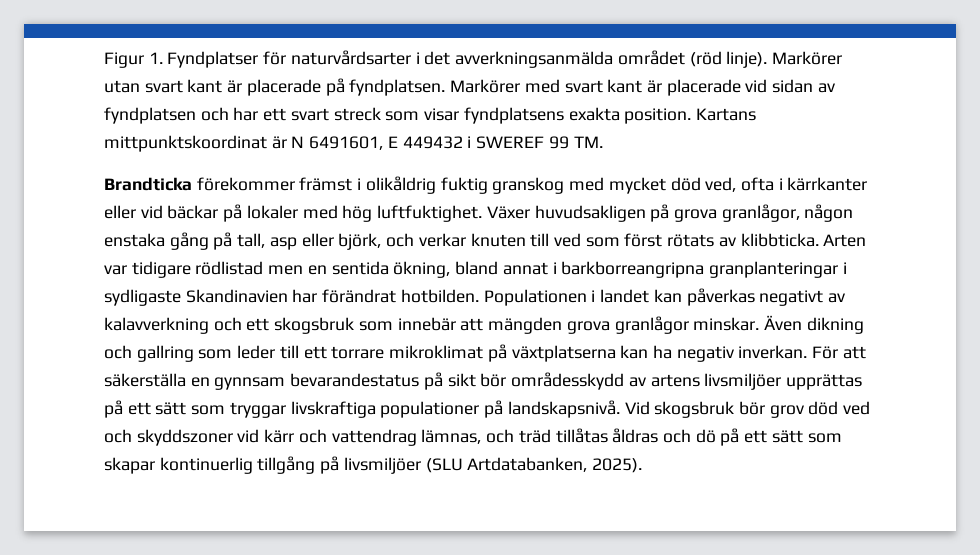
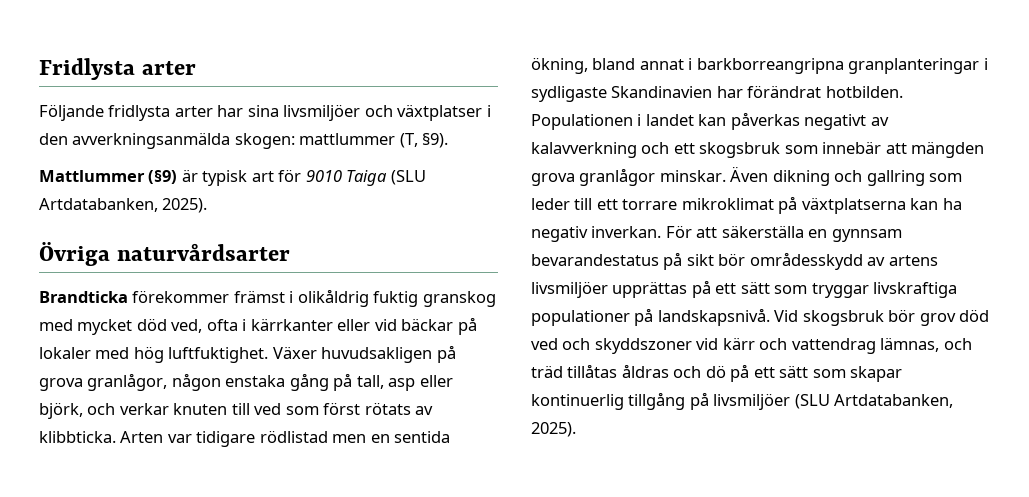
[104,50,842,68] [104,78,835,96] [104,107,756,124] [104,135,603,152] Figur 1. Fyndplatser för naturvårdsarter i det avverkningsanmälda området (röd linje). Markörer utan svart kant är placerade på fyndplatsen. Markörer med svart kant är placerade vid sidan av fyndplatsen och har ett svart streck som visar fyndplatsens exakta position. Kartans mittpunktskoordinat är N 6491601, E 449432 i SWEREF 99 TM. -> [39,58,197,80] [39,104,491,121] [39,132,449,149] [39,169,426,186] [39,198,208,213] [39,242,291,266] Fridlysta arter // Följande fridlysta arter har sina livsmiljöer och växtplatser i den avverkningsanmälda skogen: mattlummer (T, §9). // Mattlummer (§9) är typisk art för 9010 Taiga (SLU Artdatabanken, 2025). // Övriga naturvårdsarter

